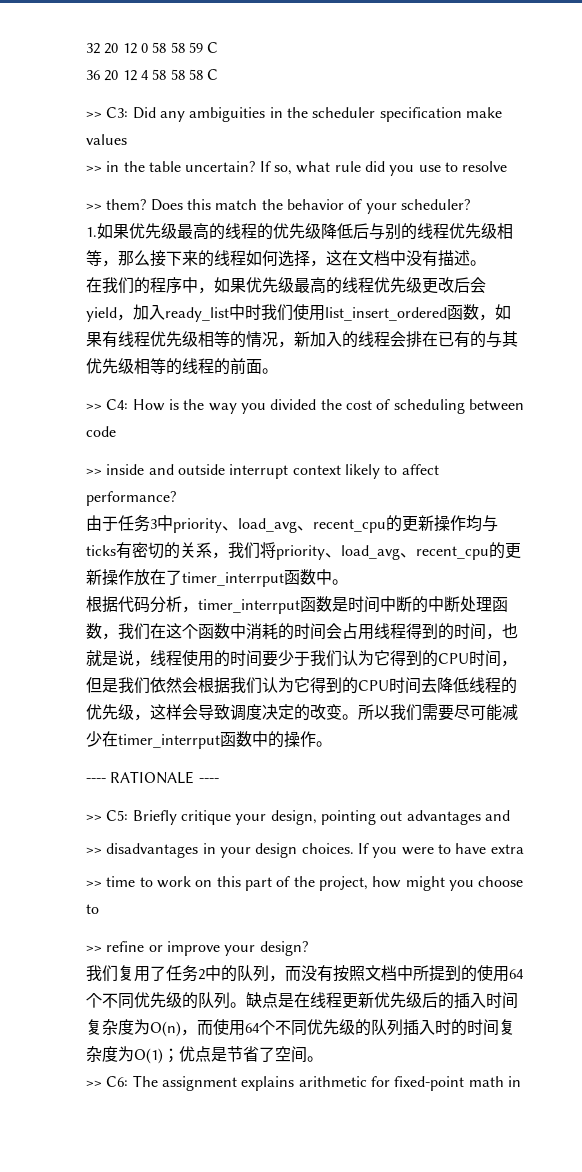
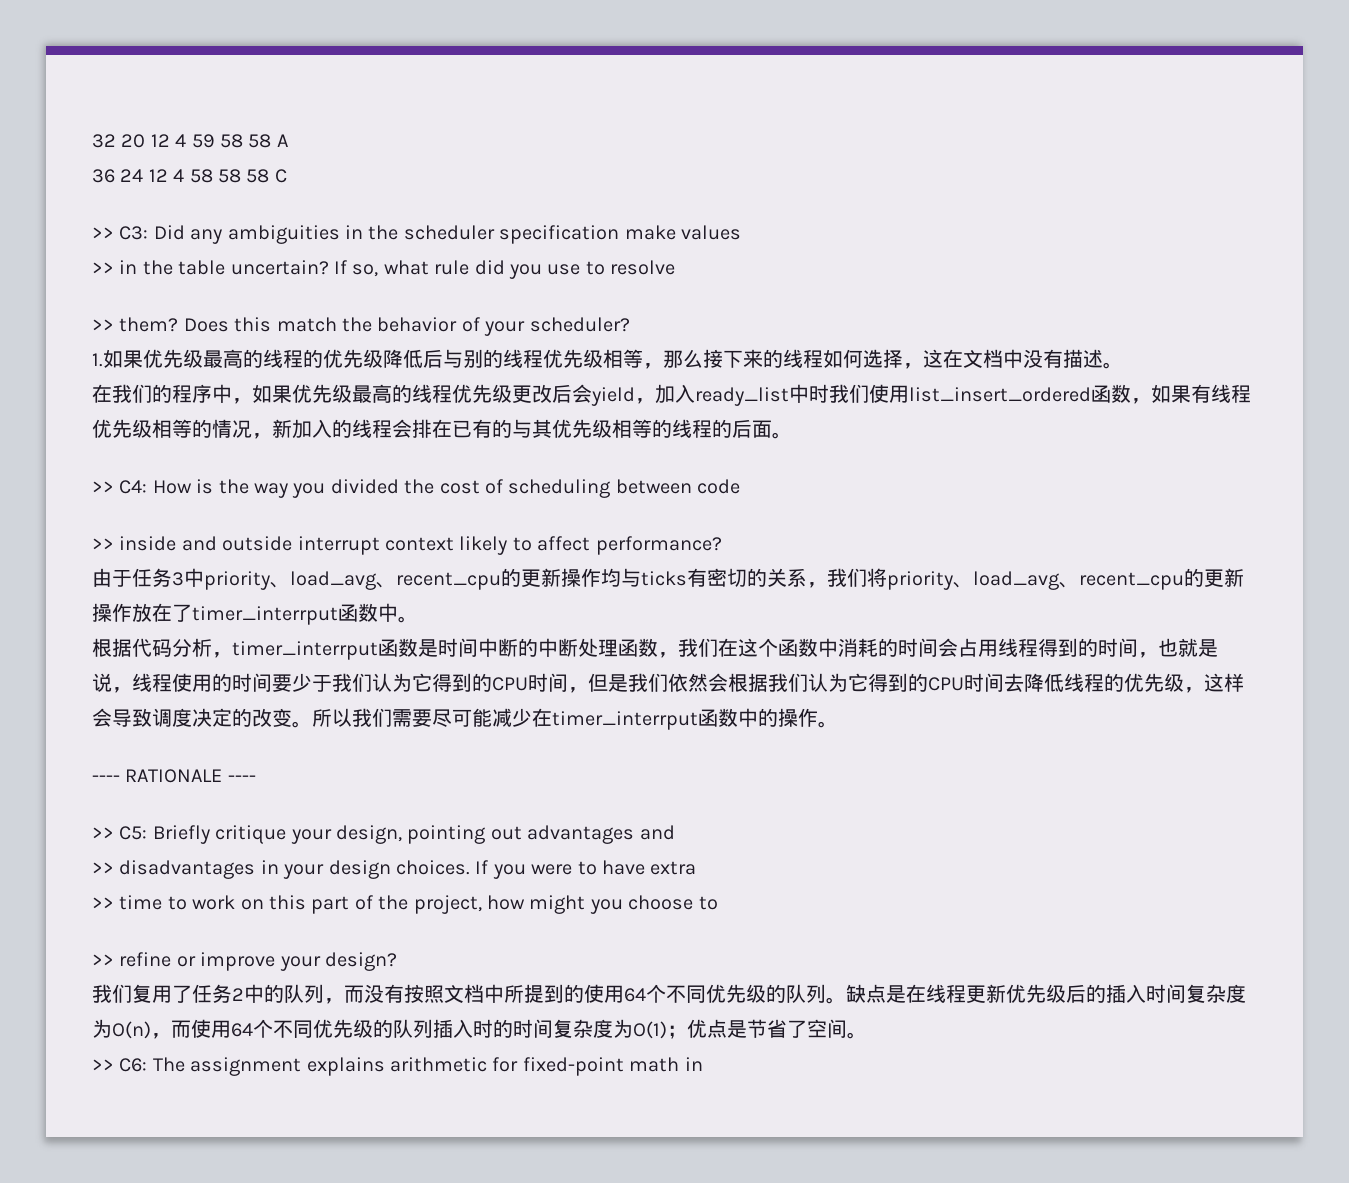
[140,42,219,53] 0 58 58 59 C -> [175,134,288,148] 4 59 58 58 A
[104,70,119,81] 20 -> [120,169,144,182] 24
[230,358,246,375] 前 -> [732,419,752,438] 后

